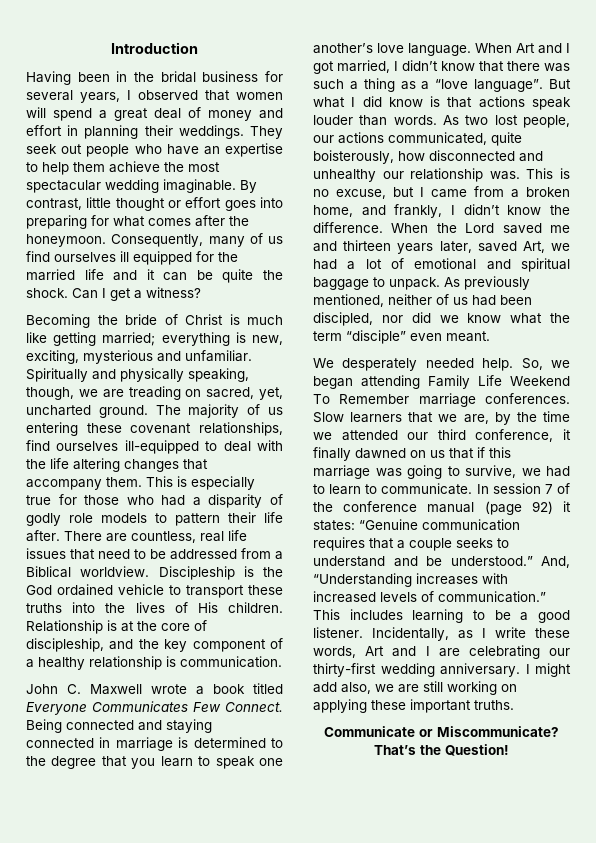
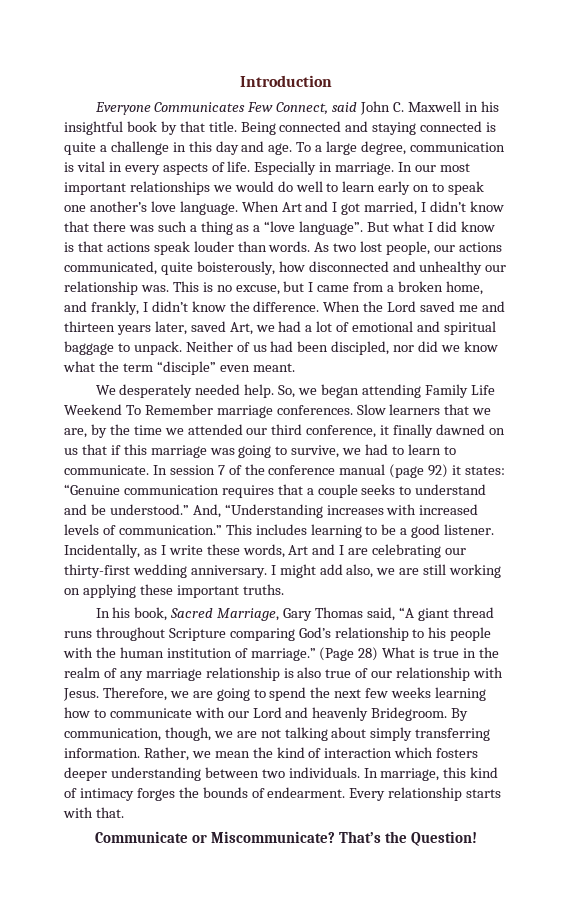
[26,71,283,85] [26,90,283,103] [26,107,283,121] [26,125,283,139] [26,143,283,157] [26,161,220,175] [26,179,257,193] [26,197,284,211] [26,215,249,229] [26,233,283,247] [26,251,238,265] [26,269,283,283] [26,287,201,301] [26,314,283,328] [26,332,283,346] [26,350,252,364] [26,368,249,382] [26,386,283,400] [26,404,283,418] [26,422,283,436] [26,440,283,454] [26,458,208,472] [26,476,255,490] [26,494,283,508] [26,512,283,526] [26,530,247,543] [26,548,283,560] [26,566,283,580] [26,584,283,598] [26,602,283,613] [26,620,207,634] [26,638,283,652] [26,656,282,670] [26,683,283,695] [26,701,283,715] Having been in the bridal business for several years, I observed that women will spend a great deal of money and effort in planning their weddings. They seek out people who have an expertise to help them achieve the most spectacular wedding imaginable. By contrast, little thought or effort goes into preparing for what comes after the honeymoon. Consequently, many of us find ourselves ill equipped for the married life and it can be quite the shock. Can I get a witness? // Becoming the bride of Christ is much like getting married; everything is new, exciting, mysterious and unfamiliar. Spiritually and physically speaking, though, we are treading on sacred, yet, uncharted ground. The majority of us entering these covenant relationships, find ourselves ill-equipped to deal with the life altering changes that accompany them. This is especially true for those who had a disparity of godly role models to pattern their life after. There are countless, real life issues that need to be addressed from a Biblical worldview. Discipleship is the God ordained vehicle to transport these truths into the lives of His children. Relationship is at the core of discipleship, and the key component of a healthy relationship is communication. // John C. Maxwell wrote a book titled Everyone Communicates Few Connect. -> [94,101,499,115] [64,121,237,135] Everyone Communicates Few Connect, said John C. Maxwell in his insightful book by that title.
[99,737,283,751] [26,756,193,769] in marriage is determined to the degree that you learn -> [486,122,497,132] [64,141,505,155] [64,161,470,175] [64,181,430,195] is quite a challenge in this day and age. To a large degree, communication is vital in every aspects of life. Especially in marriage. In our most important relationships we would do well to learn early on
[444,276,530,290] [313,294,432,307] As previously mentioned, neither -> [185,341,233,352] Neither
(514, 705) none -> [95,607,494,621] [64,627,492,641] [63,647,499,661] [64,667,504,681] [63,687,487,701] [64,707,469,721] [64,727,491,741] [64,747,479,761] [64,767,499,781] [64,787,502,801] [63,807,124,818] // In his book, Sacred Marriage, Gary Thomas said, “A giant thread runs throughout Scripture comparing God’s relationship to his people with the human institution of marriage.” (Page 28) What is true in the realm of any marriage relationship is also true of our relationship with Jesus. Therefore, we are going to spend the next few weeks learning how to communicate with our Lord and heavenly Bridegroom. By communication, though, we are not talking about simply transferring information. Rather, we mean the kind of interaction which fosters deeper understanding between two individuals. In marriage, this kind of intimacy forges the bounds of endearment. Every relationship starts with that.

